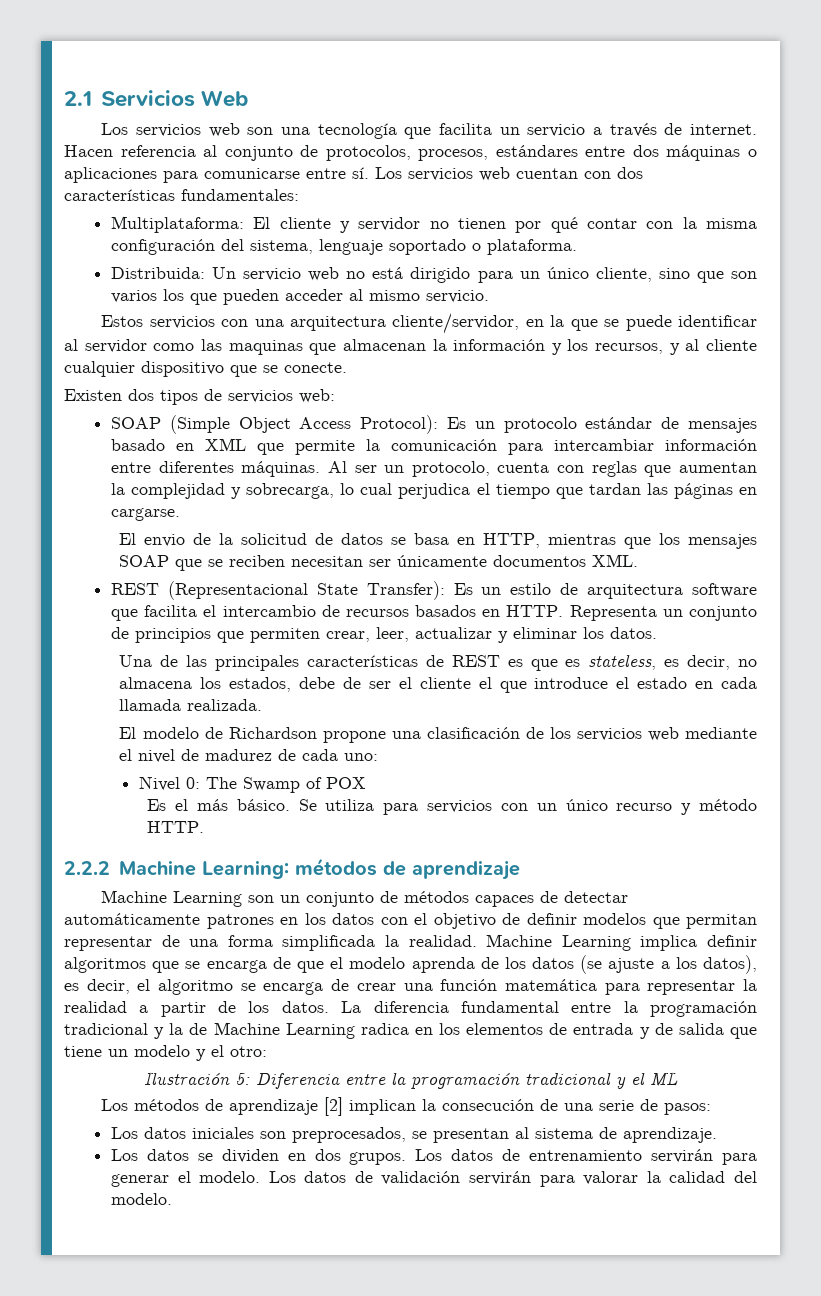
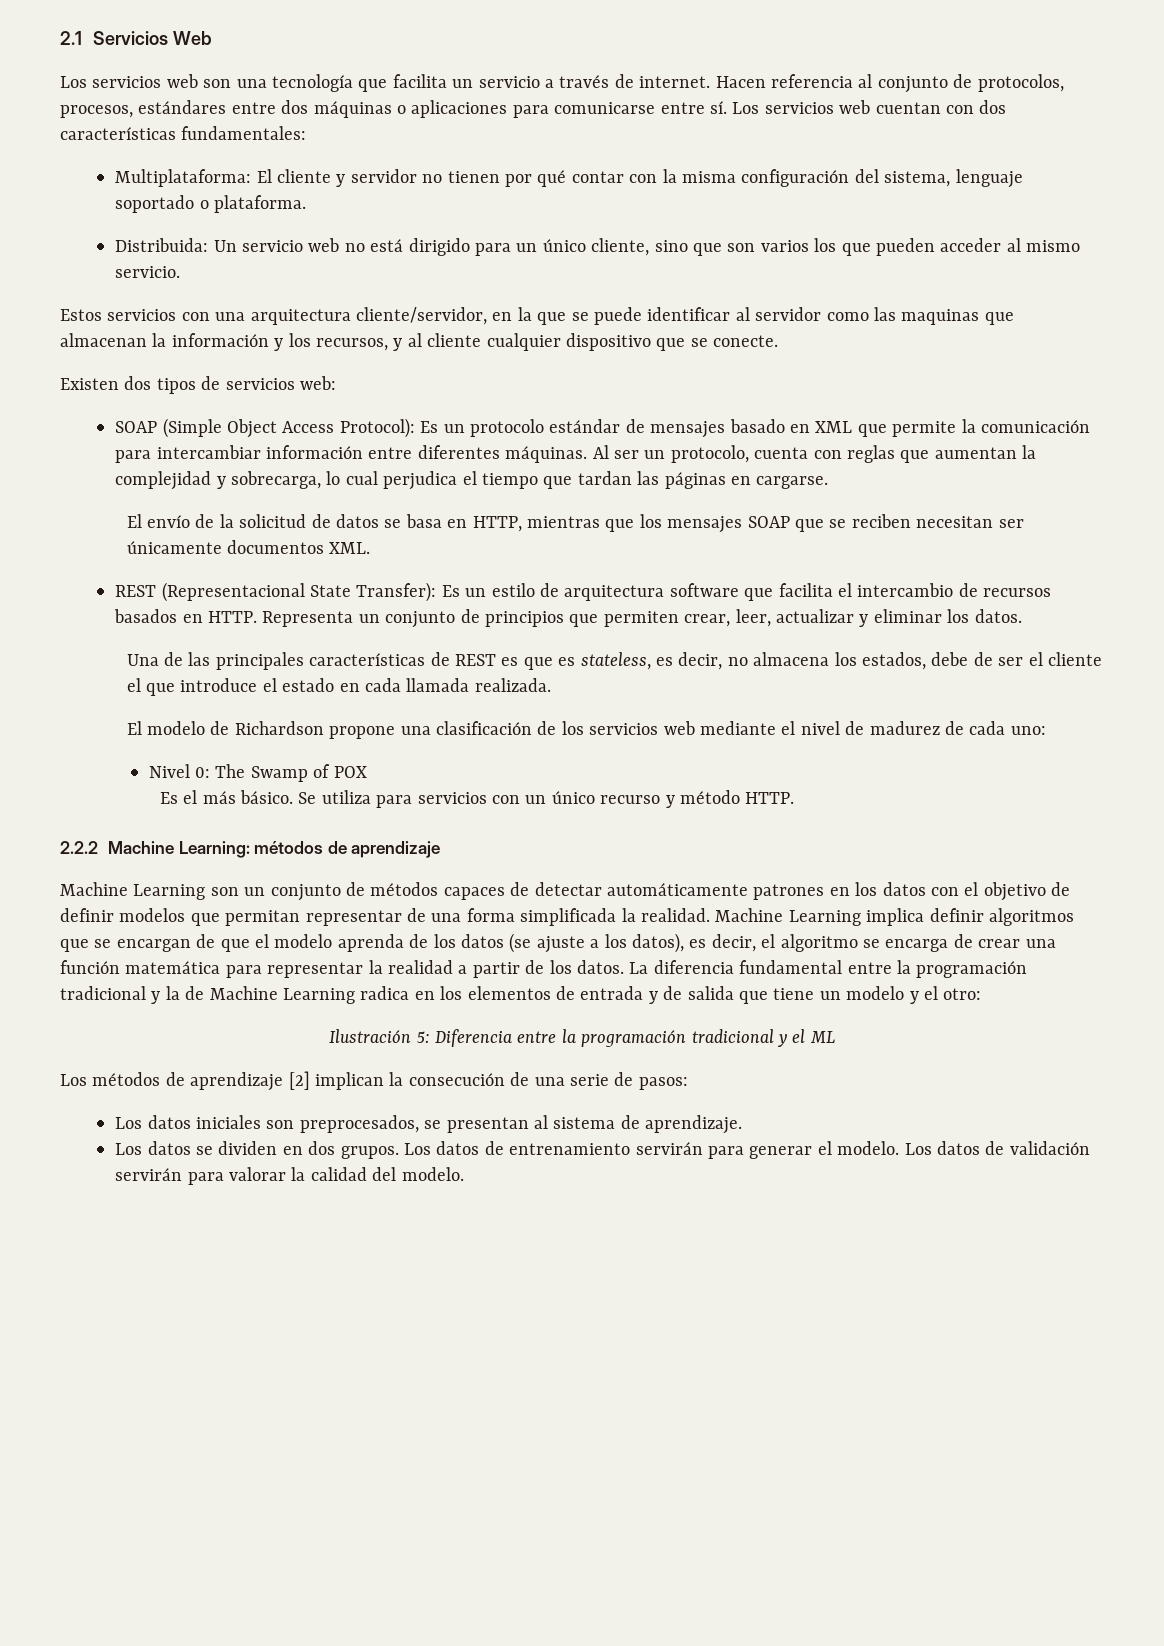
[144,534,186,547] envio -> [146,515,190,528] envío
[206,960,267,973] encarga -> [116,939,191,952] encargan

